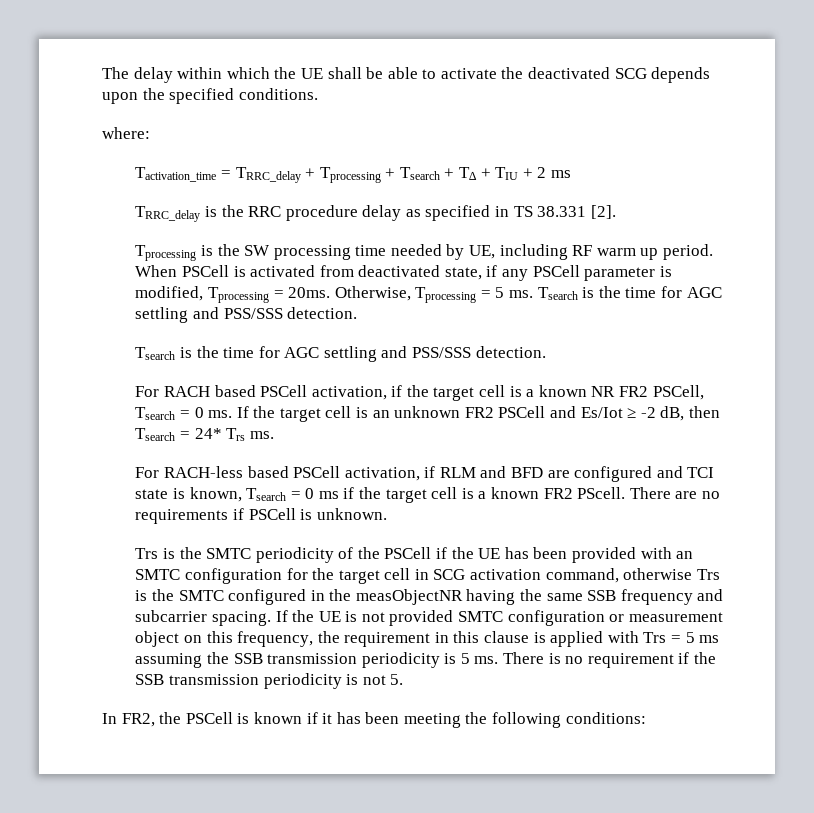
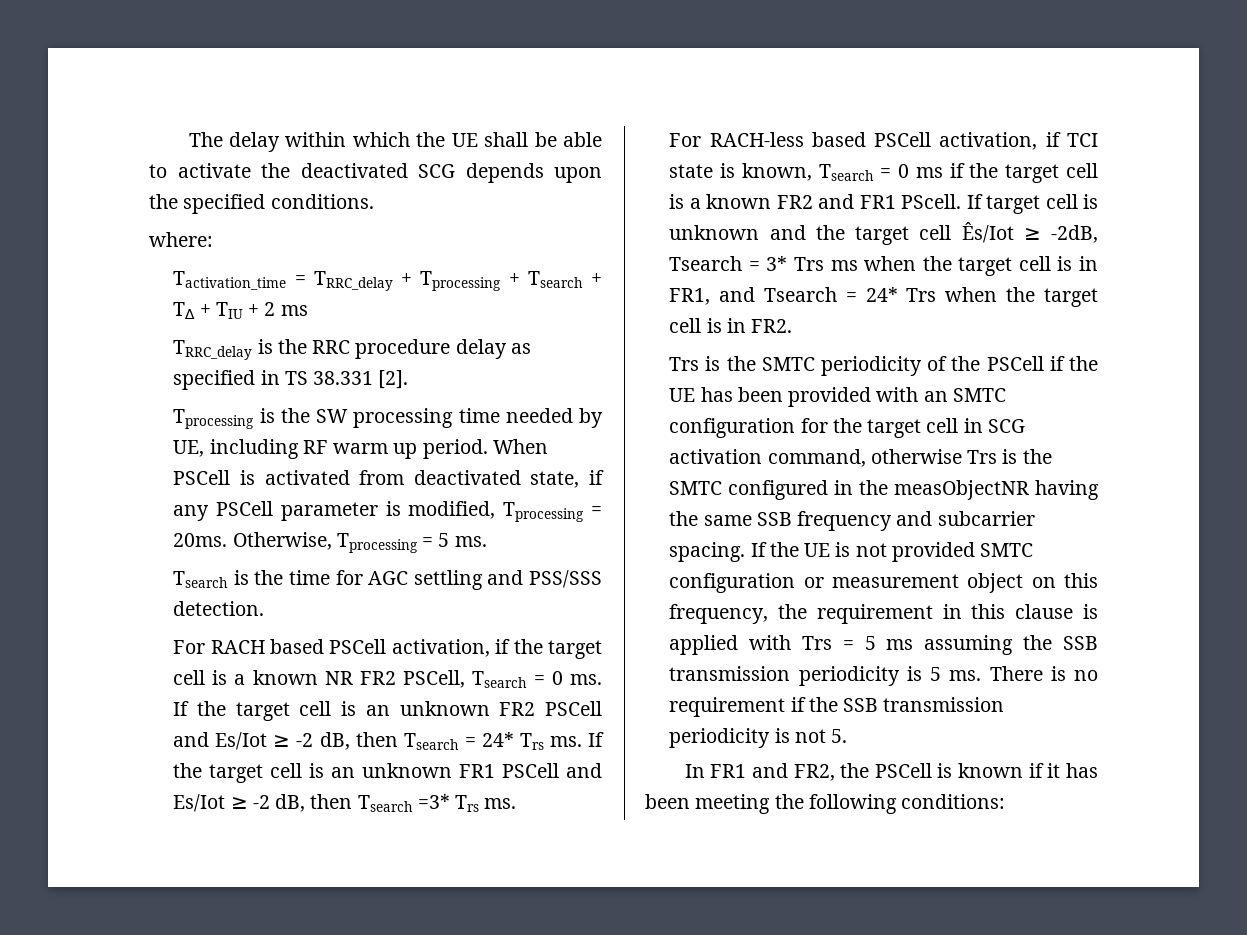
[537,286,722,300] [135,307,358,323] Tsearch is the time for AGC settling and PSS/SSS detection. -> (487, 541) none
(274, 435) none -> [587,732,604,747] [173,763,602,783] [173,794,517,812] If the target cell is an unknown FR1 PSCell and Es/Iot ≥ -2 dB, then Tsearch =3* Trs ms.
[439,466,683,482] RLM and BFD are configured and -> (1061, 139) none
[577,487,720,499] [135,508,387,524] PScell. There are no requirements if PSCell is unknown. -> [818,194,1098,214] [669,222,1098,245] [669,256,1098,276] [669,287,1098,307] [669,318,793,333] and FR1 PScell. If target cell is unknown and the target cell Ês/Iot ≥ -2dB, Tsearch = 3* Trs ms when the target cell is in FR1, and Tsearch = 24* Trs when the target cell is in FR2.
(117, 718) none -> [710,763,788,778] FR1 and

